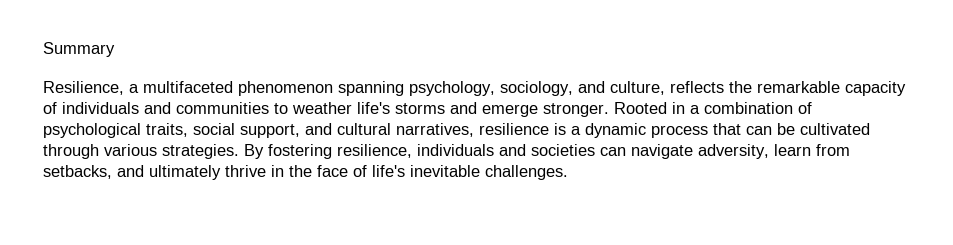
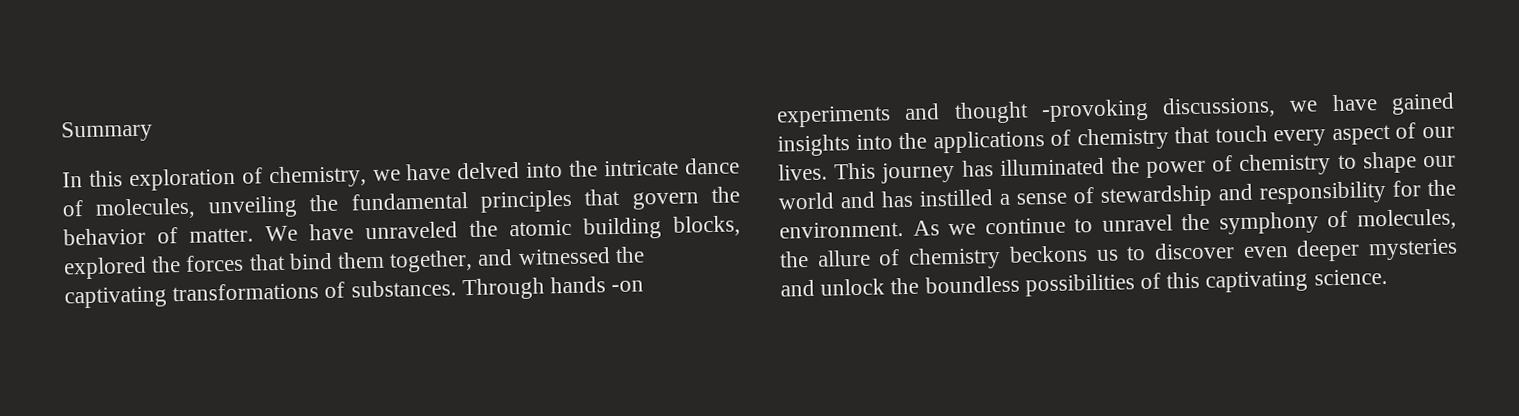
[43,81,906,96] [43,102,812,117] [43,123,870,138] [43,144,850,159] [43,165,568,180] Resilience, a multifaceted phenomenon spanning psychology, sociology, and culture, reflects the remarkable capacity of individuals and communities to weather life's storms and emerge stronger. Rooted in a combination of psychological traits, social support, and cultural narratives, resilience is a dynamic process that can be cultivated through various strategies. By fostering resilience, individuals and societies can navigate adversity, learn from setbacks, and ultimately thrive in the face of life's inevitable challenges. -> [62,157,740,192] [62,186,740,220] [63,215,741,246] [63,246,645,280] [64,276,645,309] [776,92,1455,128] [777,122,1455,157] [778,151,1456,184] [778,179,1456,210] [779,208,1457,239] [779,238,1458,270] [780,268,1388,297] In this exploration of chemistry, we have delved into the intricate dance of molecules, unveiling the fundamental principles that govern the behavior of matter. We have unraveled the atomic building blocks, explored the forces that bind them together, and witnessed the captivating transformations of substances. Through hands -on experiments and thought -provoking discussions, we have gained insights into the applications of chemistry that touch every aspect of our lives. This journey has illuminated the power of chemistry to shape our world and has instilled a sense of stewardship and responsibility for the environment. As we continue to unravel the symphony of molecules, the allure of chemistry beckons us to discover even deeper mysteries and unlock the boundless possibilities of this captivating science.

